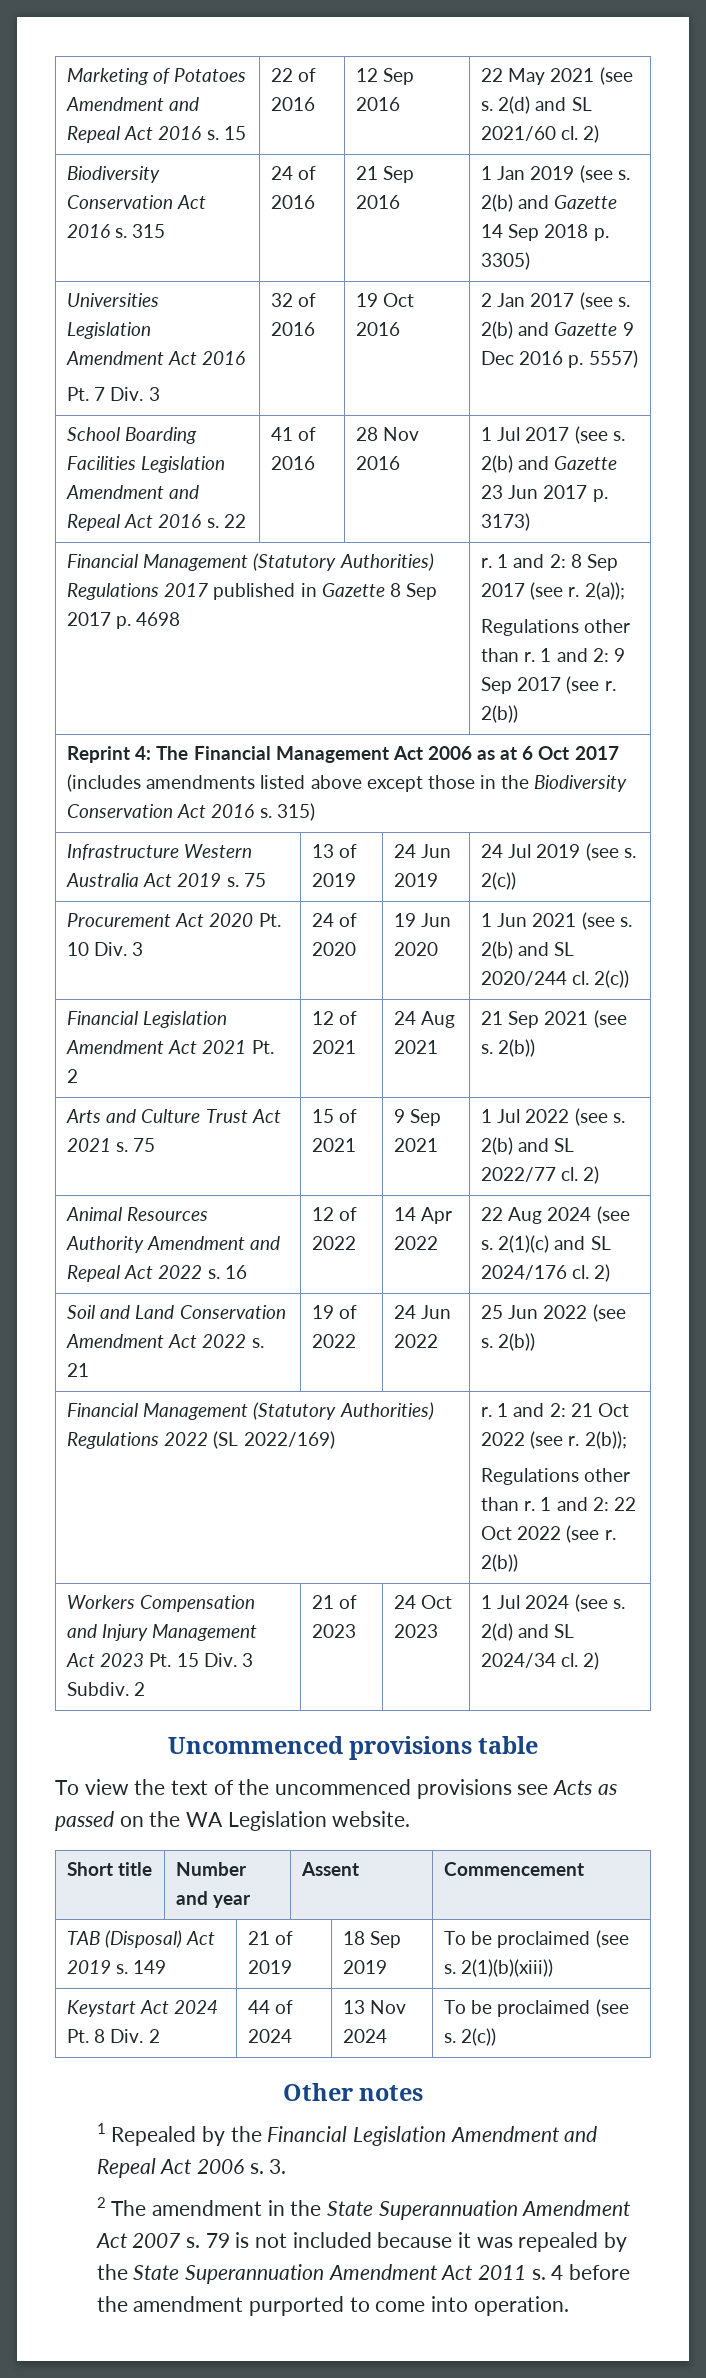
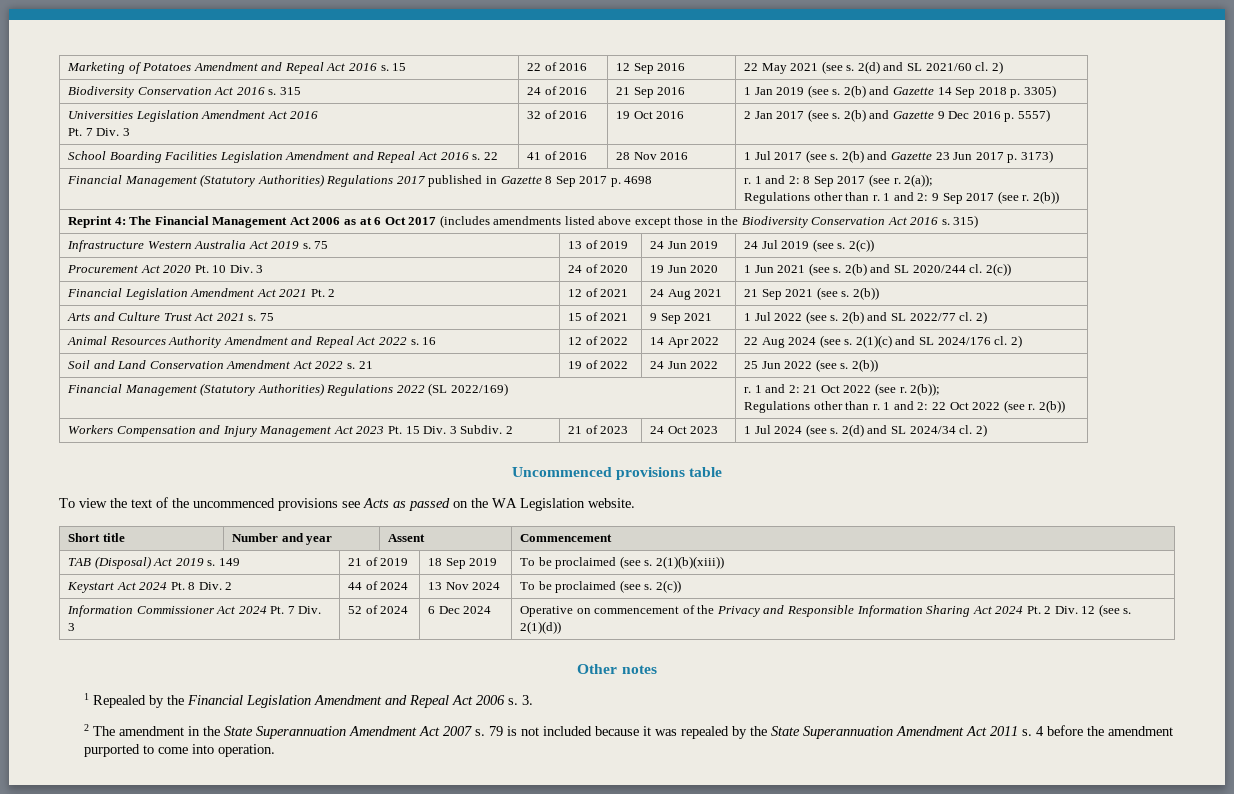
(497, 2037) none -> [67,605,322,617] [68,623,76,631] [348,605,409,614] [428,606,492,614] [520,604,1132,617] [520,621,562,634] // Information Commissioner Act 2024 Pt. 7 Div. 3 | 52 of 2024 | 6 Dec 2024 | Operative on commencement of the Privacy and Responsible Information Sharing Act 2024 Pt. 2 Div. 12 (see s. 2(1)(d))

